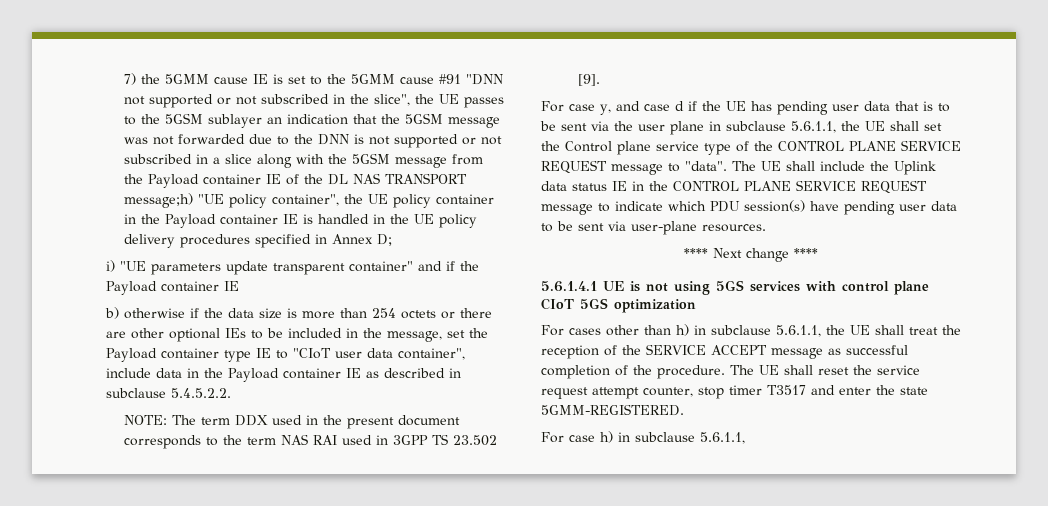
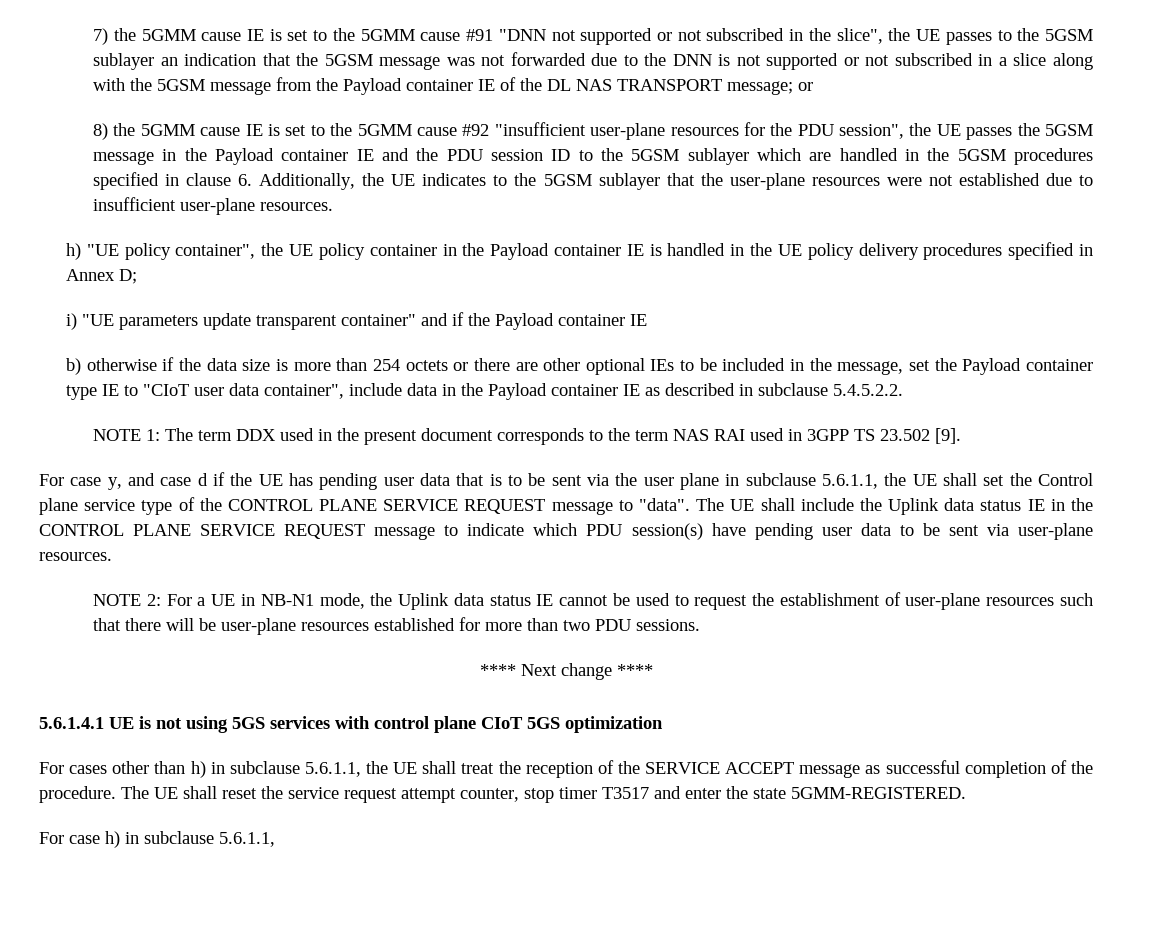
[124,193,194,208] message;h) -> [727,81,814,95] [93,122,1094,140] [93,148,1093,165] [93,172,1093,190] [93,197,334,215] [66,243,82,260] message; or // 8) the 5GMM cause IE is set to the 5GMM cause #92 "insufficient user-plane resources for the PDU session", the UE passes the 5GSM message in the Payload container IE and the PDU session ID to the 5GSM sublayer which are handled in the 5GSM procedures specified in clause 6. Additionally, the UE indicates to the 5GSM sublayer that the user-plane resources were not established due to insufficient user-plane resources. // h)
[124,415,168,425] NOTE: -> [93,429,161,441] NOTE 1:
(766, 228) none -> [93,592,1093,610] [93,617,701,635] // NOTE 2: For a UE in NB-N1 mode, the Uplink data status IE cannot be used to request the establishment of user-plane resources such that there will be user-plane resources established for more than two PDU sessions.

